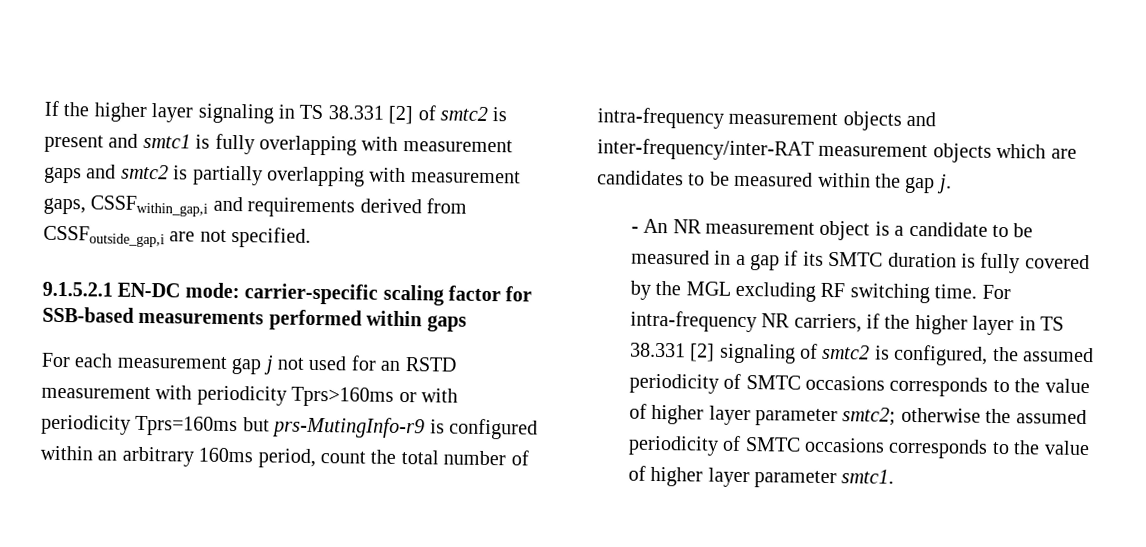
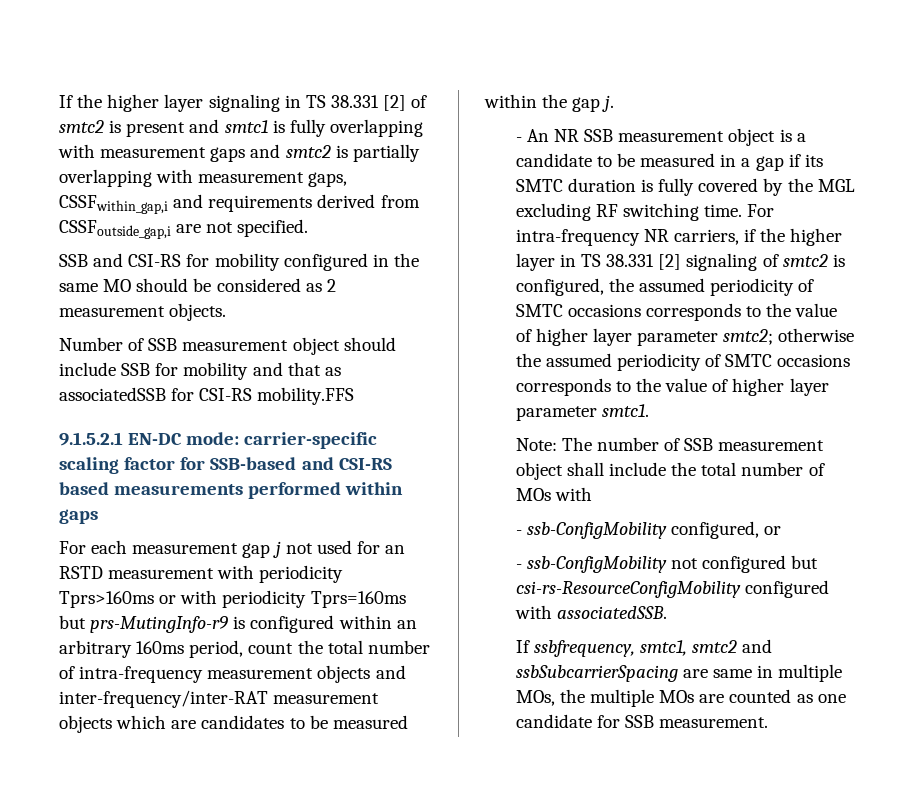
(312, 237) none -> [59,253,419,271] [59,278,336,292] [59,303,227,321] [59,337,396,355] [59,362,341,380] [59,387,355,405] // SSB and CSI-RS for mobility configured in the same MO should be considered as 2 measurement objects. // Number of SSB measurement object should include SSB for mobility and that as associatedSSB for CSI-RS mobility.FFS
(134, 314) none -> [301,457,392,470] [59,482,109,495] and CSI-RS based
(702, 226) none -> [584,129,614,142] SSB
(895, 476) none -> [515,437,825,451] [515,462,825,480] [515,487,592,501] [515,521,782,539] [515,555,819,573] [515,580,829,598] [514,605,667,619] [515,639,773,657] [515,664,843,682] [515,689,846,707] [515,714,769,728] // Note: The number of SSB measurement object shall include the total number of MOs with // - ssb-ConfigMobility configured, or // - ssb-ConfigMobility not configured but csi-rs-ResourceConfigMobility configured with associatedSSB. // If ssbfrequency, smtc1, smtc2 and ssbSubcarrierSpacing are same in multiple MOs, the multiple MOs are counted as one candidate for SSB measurement.

